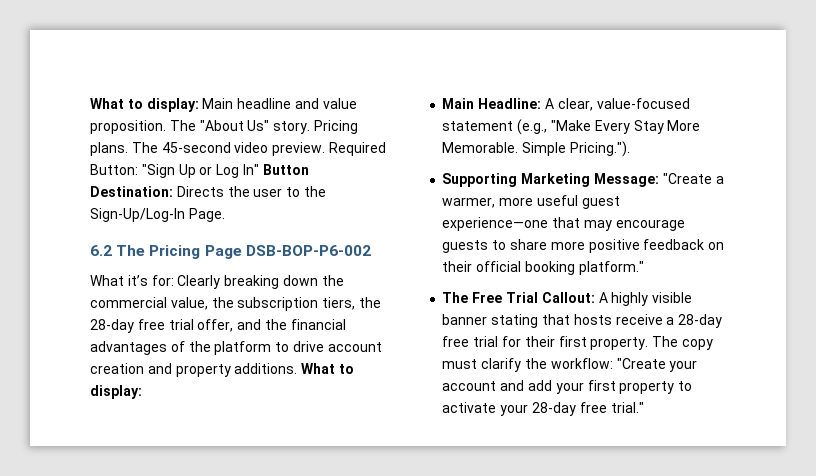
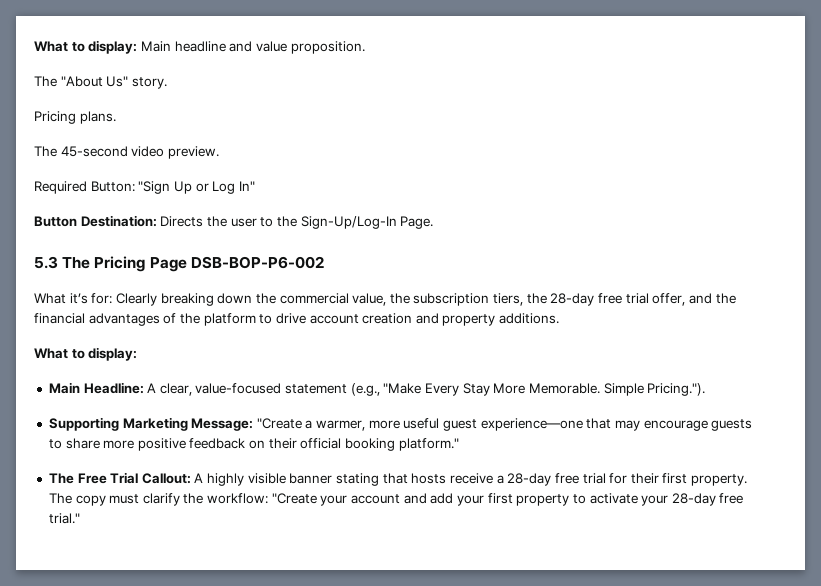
(166, 127) none -> (365, 47) //
(311, 127) none -> (167, 83) //
(128, 149) none -> (116, 117) //
(326, 149) none -> (219, 152) //
(259, 169) none -> (255, 186) //
[90,245,112,256] 6.2 -> [34,256,58,269] 5.3
(298, 368) none -> (560, 318) //

